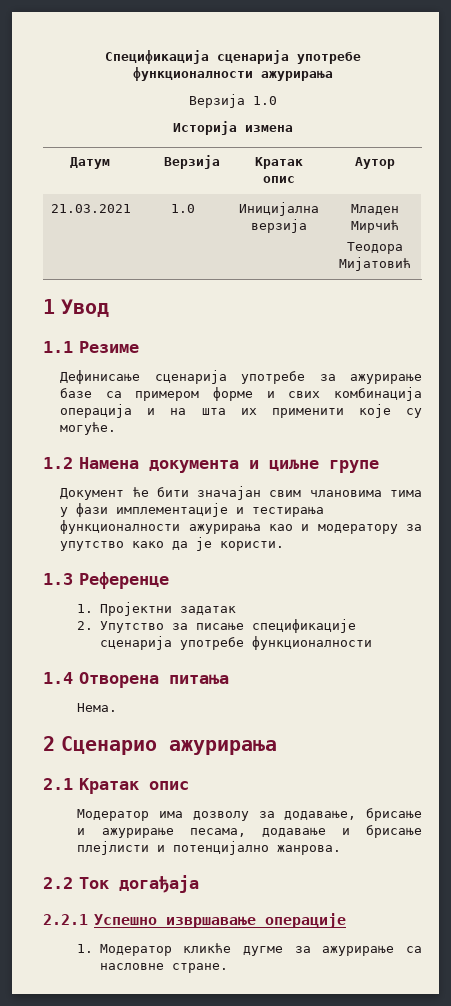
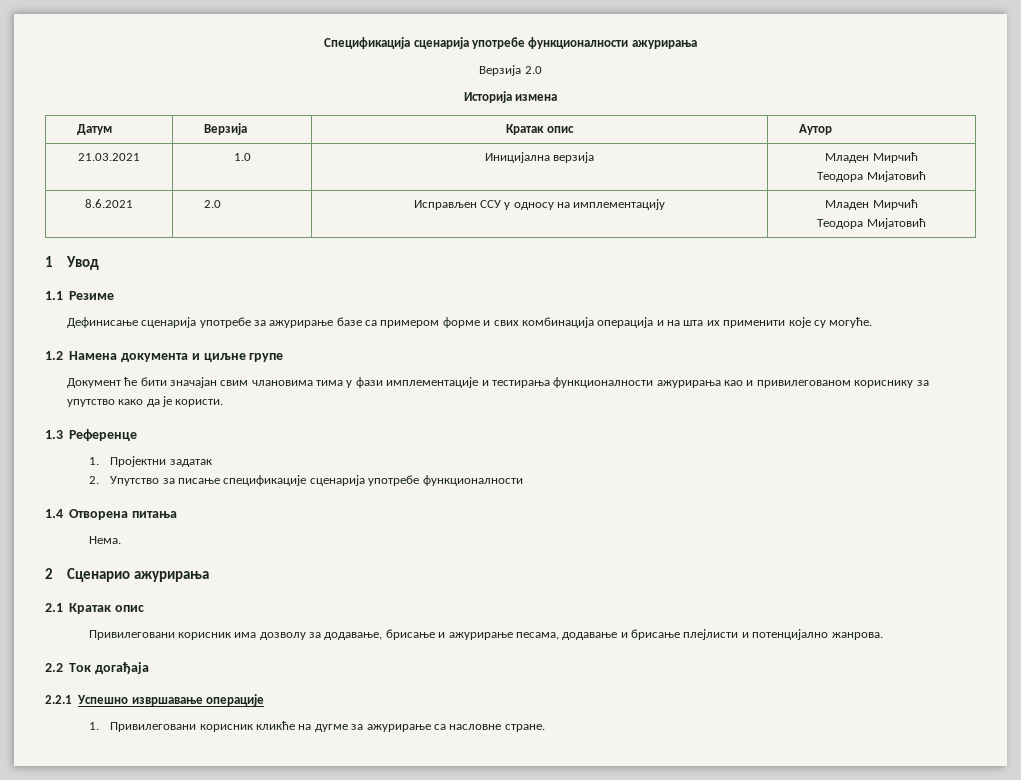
[252,96,277,105] 1.0 -> [524,66,542,74] 2.0
(411, 264) none -> [85,199,133,208] [204,200,222,208] [413,199,666,210] [825,199,918,210] [817,218,926,229] // 8.6.2021 | 2.0 | Исправљен ССУ у односу на имплементацију | Младен Мирчић // Теодора Мијатовић
[317,524,398,534] модератору -> [756,380,914,388] привилегованом кориснику
[77,809,150,821] Модератор -> [88,630,231,640] Привилеговани корисник
[99,943,232,956] Модератор кликће -> [110,721,312,732] Привилеговани корисник кликће на

